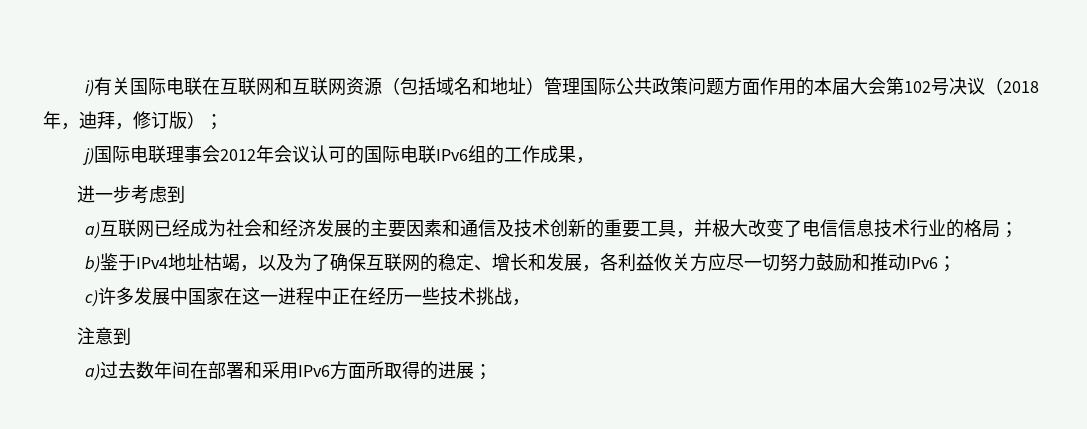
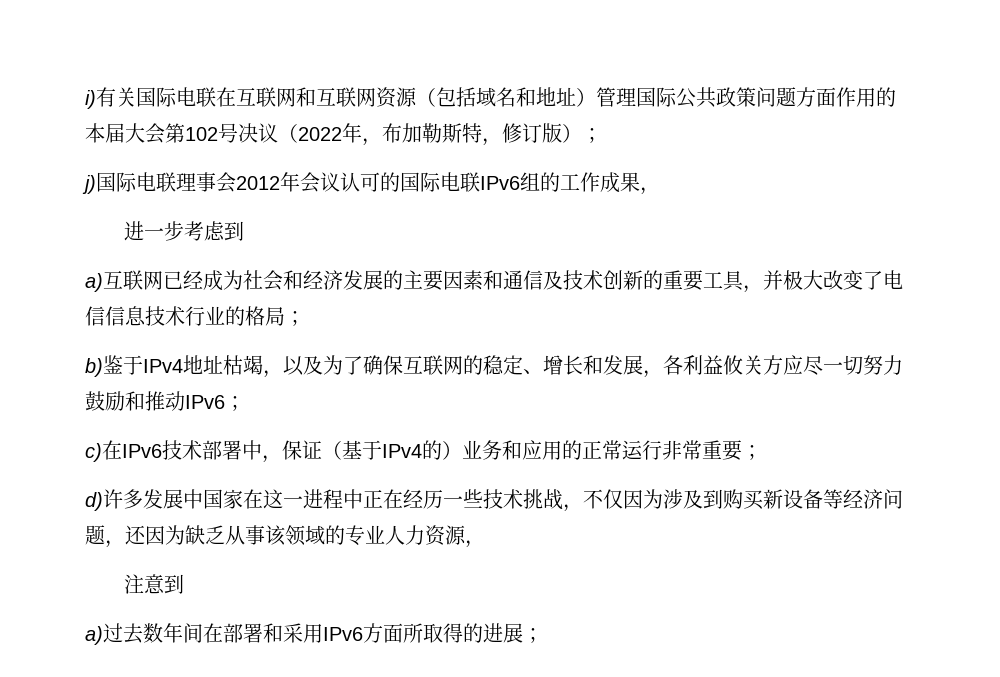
[1002,81,1039,93] [43,111,115,130] 2018年，迪拜 -> [298,123,482,146] 2022年，布加勒斯特
(98, 298) none -> [102,440,762,463] [85,492,103,511] 在IPv6技术部署中，保证（基于IPv4的）业务和应用的正常运行非常重要； // d)
(530, 302) none -> [583,489,903,510] [85,525,485,548] 不仅因为涉及到购买新设备等经济问题，还因为缺乏从事该领域的专业人力资源，

